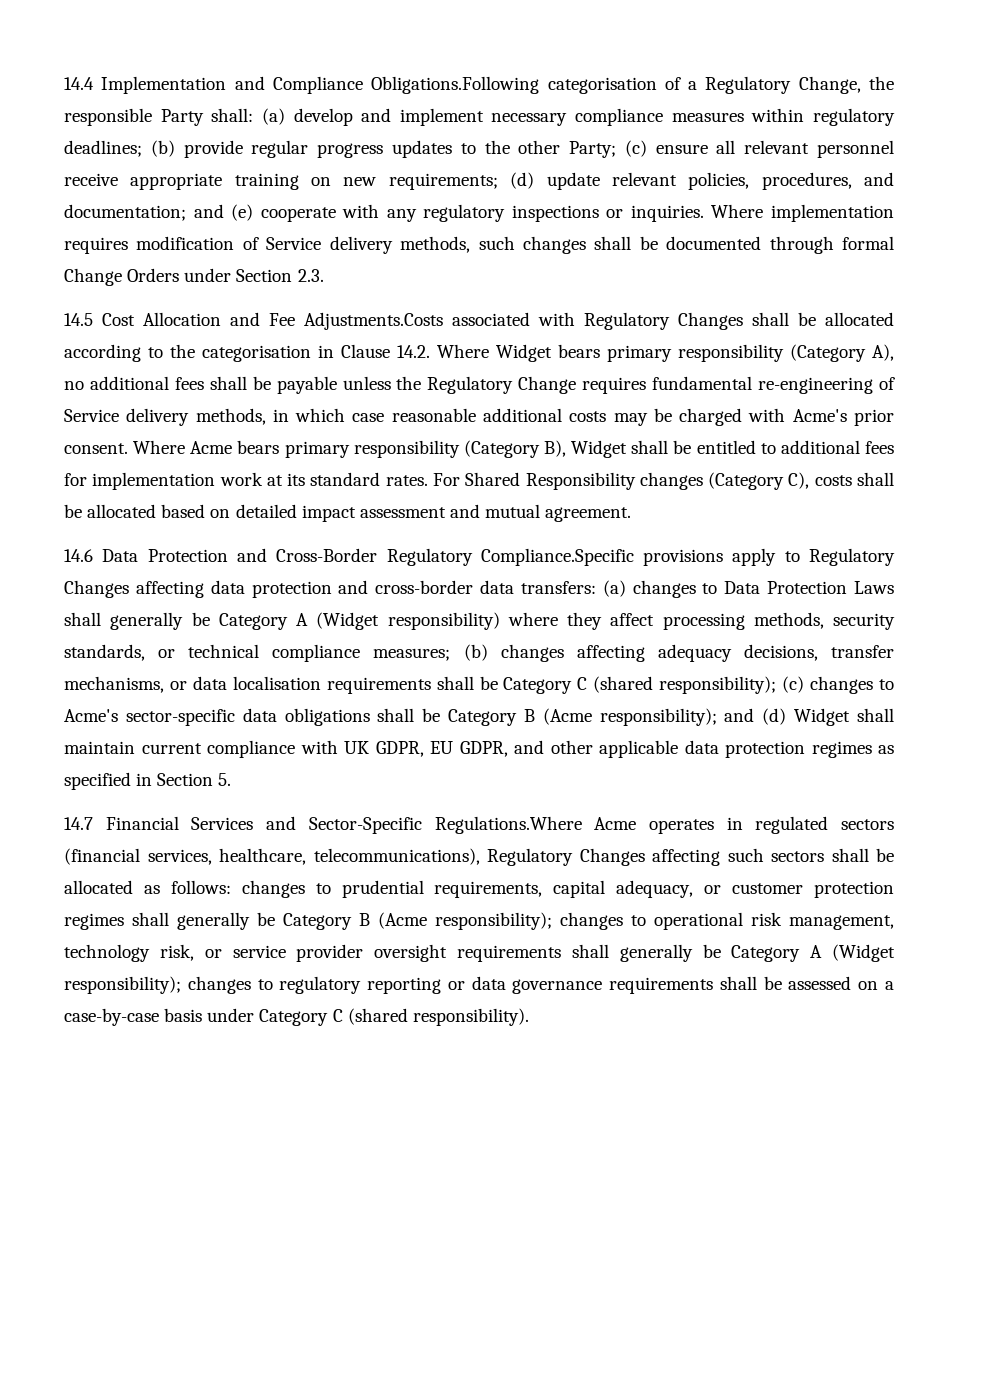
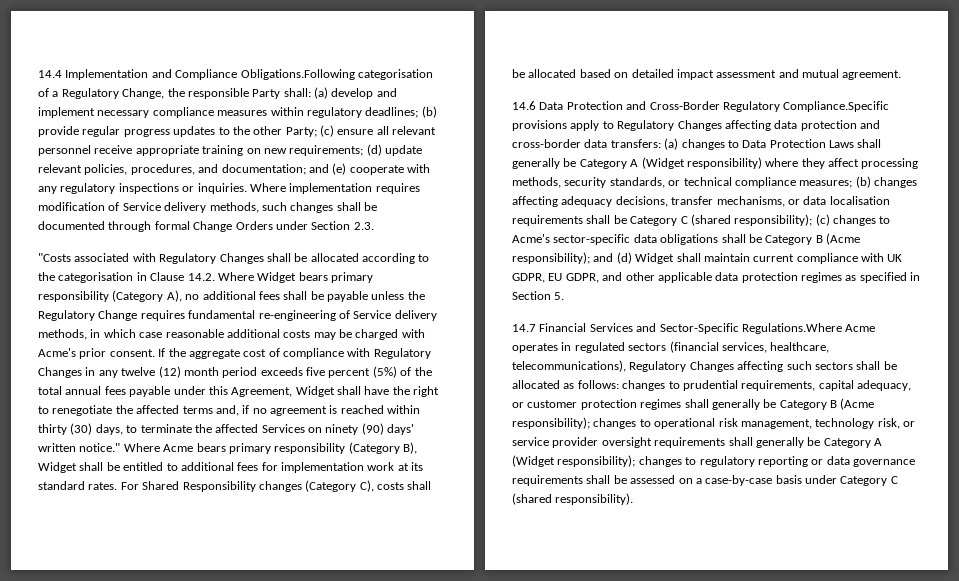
[64,312,443,330] 14.5 Cost Allocation and Fee Adjustments.Costs -> [38,253,71,262] "Costs
(128, 448) none -> [158,348,431,359] [38,366,432,378] [38,386,440,397] [38,405,421,416] [38,423,415,435] [38,443,121,452] If the aggregate cost of compliance with Regulatory Changes in any twelve (12) month period exceeds five percent (5%) of the total annual fees payable under this Agreement, Widget shall have the right to renegotiate the affected terms and, if no agreement is reached within thirty (30) days, to terminate the affected Services on ninety (90) days' written notice."

